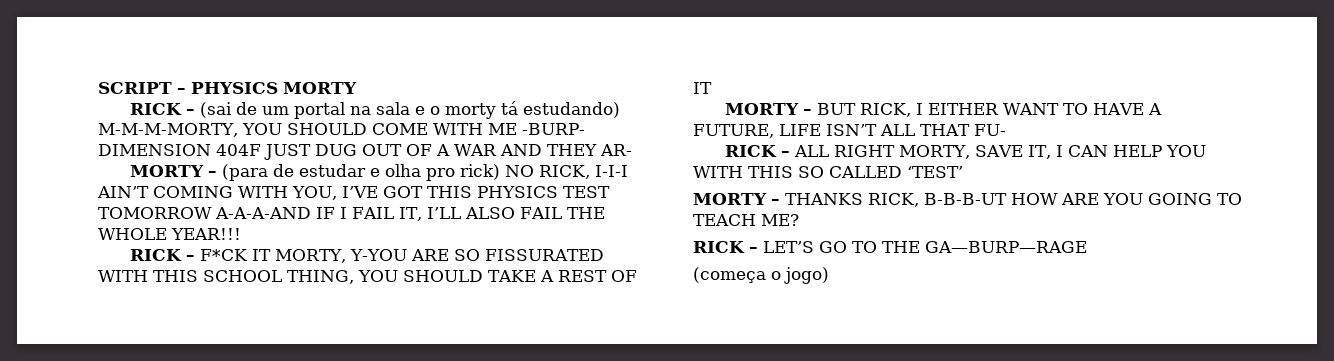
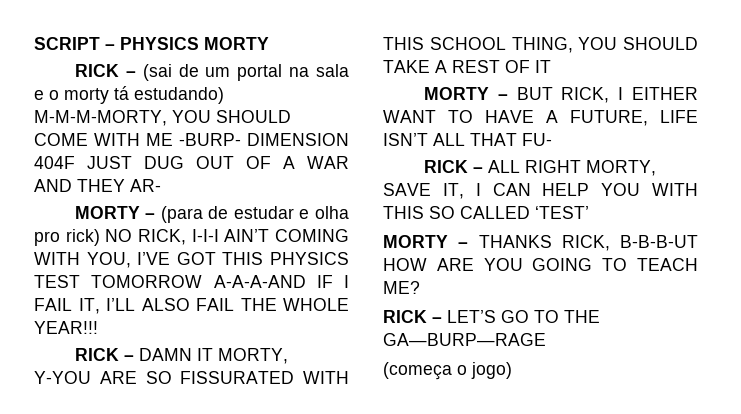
[200,249,248,261] F*CK -> [138,348,192,361] DAMN

